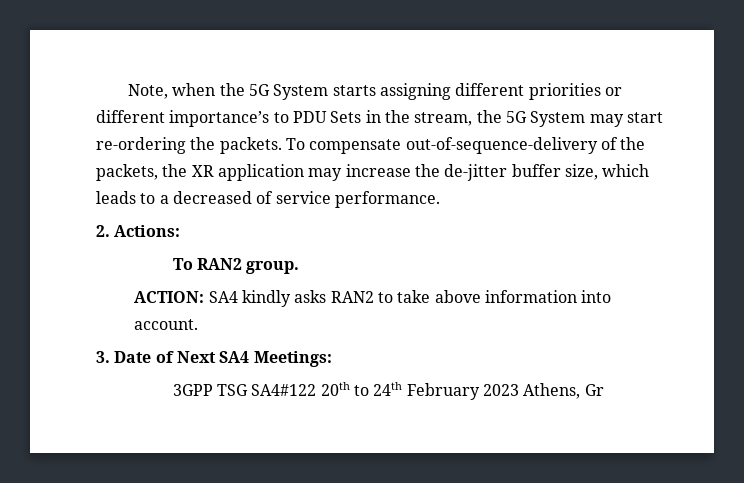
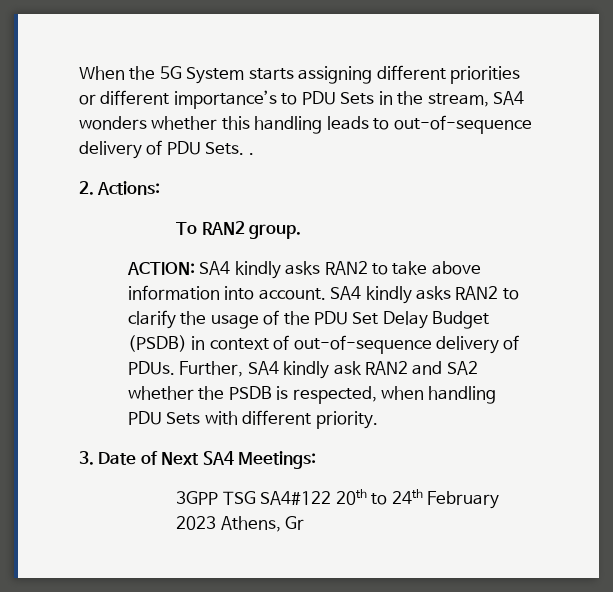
[128,83,216,99] Note, when -> [79,66,125,80] When
[476,110,663,127] [96,137,646,154] [96,164,650,181] [96,191,440,208] the 5G System may start re-ordering the packets. To compensate out-of-sequence-delivery of the packets, the XR application may increase the de-jitter buffer size, which leads to a decreased of service performance. -> [493,91,525,105] [79,115,532,134] [79,140,254,159] SA4 wonders whether this handling leads to out-of-sequence delivery of PDU Sets. .
(199, 324) none -> [330,286,519,304] [127,310,490,329] [127,335,520,354] [127,361,478,379] [127,386,497,404] [127,410,378,429] SA4 kindly asks RAN2 to clarify the usage of the PDU Set Delay Budget (PSDB) in context of out-of-sequence delivery of PDUs. Further, SA4 kindly ask RAN2 and SA2 whether the PSDB is respected, when handling PDU Sets with different priority.

